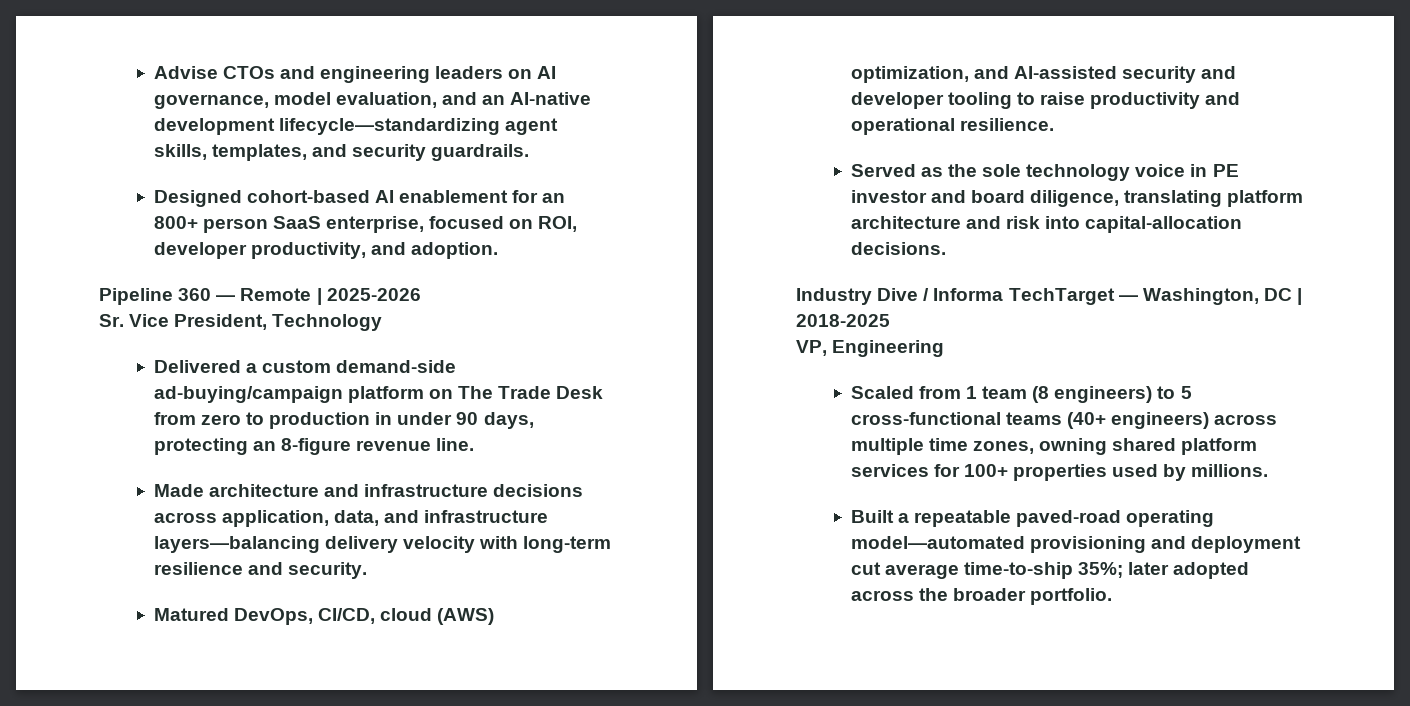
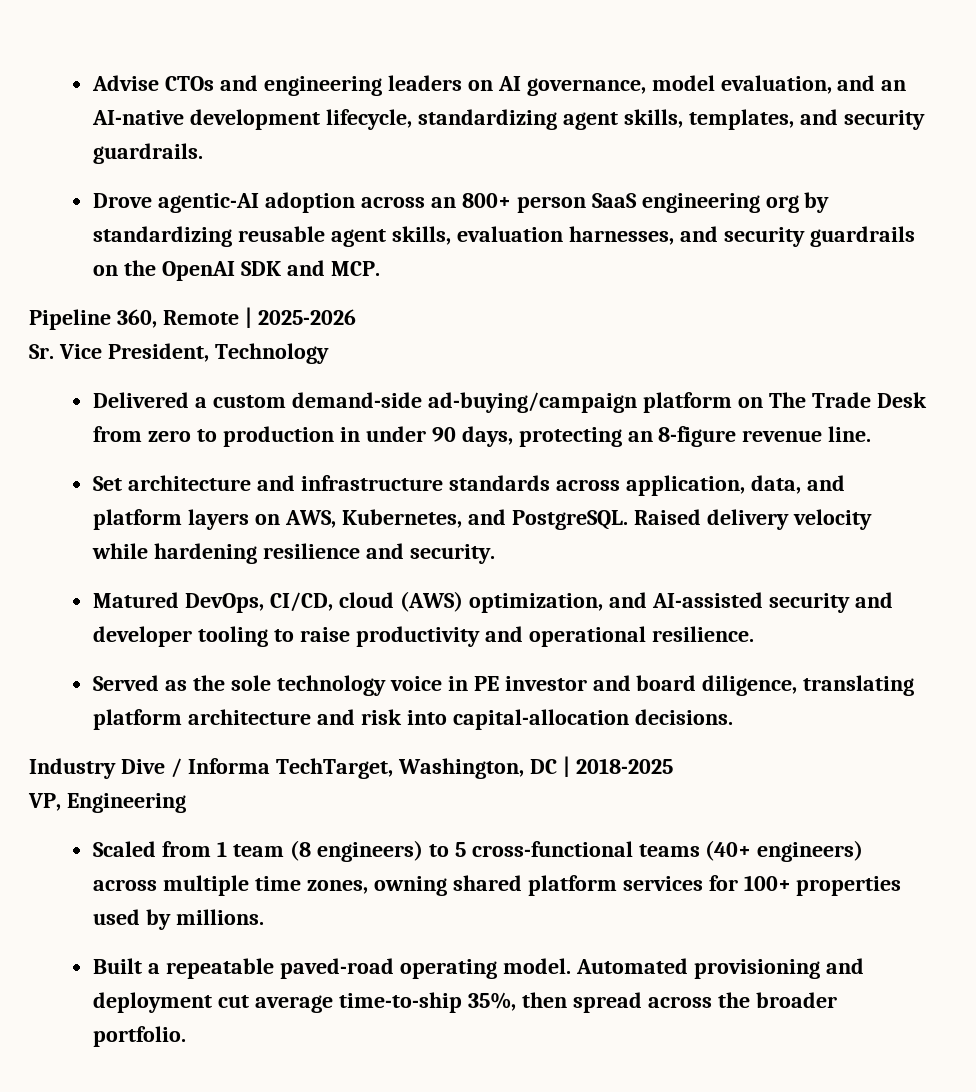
[278,118,500,135] lifecycle—standardizing -> [325,109,557,130] lifecycle, standardizing
[153,190,566,207] [153,216,578,233] [153,242,499,259] Designed cohort-based AI enablement for an 800+ person SaaS enterprise, focused on ROI, developer productivity, and adoption. -> [93,192,830,213] [93,226,915,247] [93,260,380,281] Drove agentic-AI adoption across an 800+ person SaaS engineering org by standardizing reusable agent skills, evaluation harnesses, and security guardrails on the OpenAI SDK and MCP.
[178,288,236,301] 360 — -> [116,309,157,328] 360,
[153,484,204,497] Made -> [93,476,123,491] Set
[493,484,584,497] decisions -> [448,475,550,491] standards
[424,510,549,523] [153,536,612,553] infrastructure layers—balancing delivery velocity with long-term -> [93,509,872,530] [92,543,257,564] platform layers on AWS, Kubernetes, and PostgreSQL. Raised delivery velocity while hardening
[1008,288,1138,305] TechTarget — -> [275,758,393,779] TechTarget,
[850,536,1025,549] model—automated -> [502,958,688,974] model. Automated
[1078,562,1250,579] 35%; later adopted -> [467,992,642,1013] 35%, then spread

